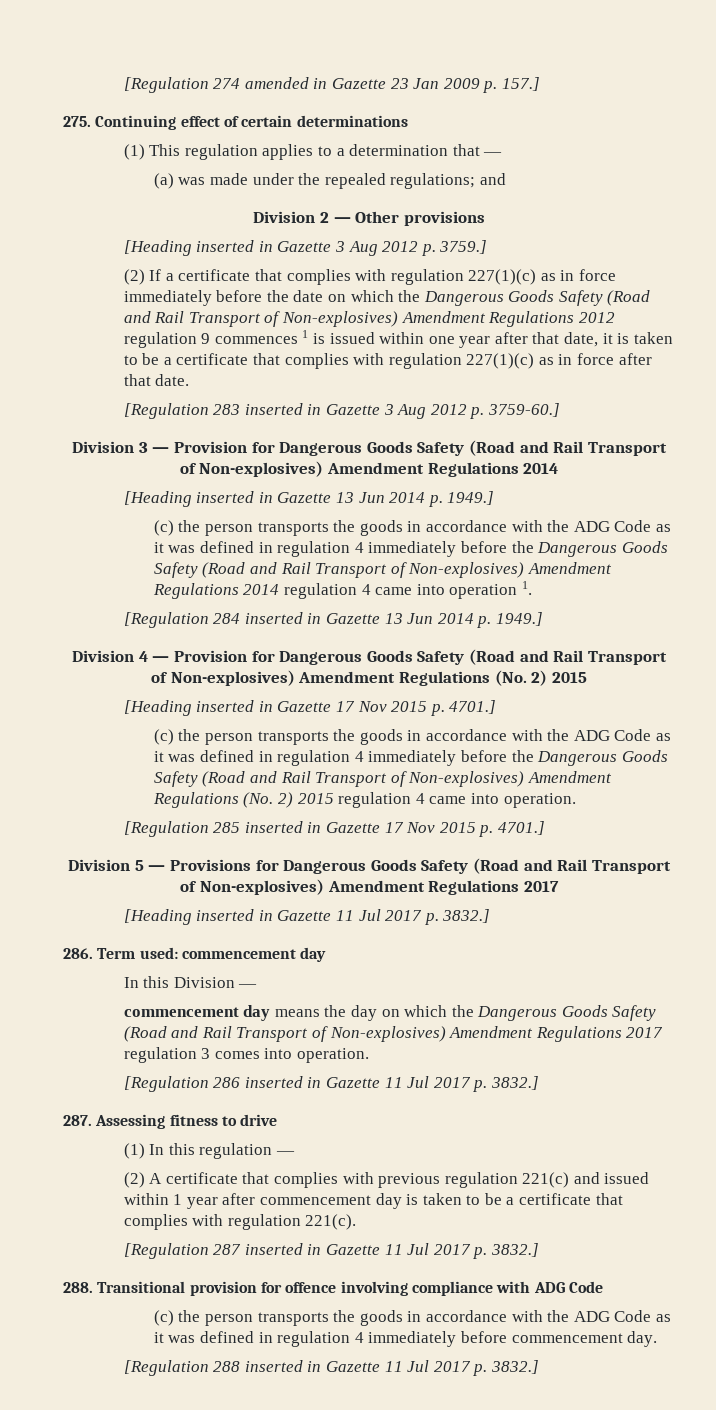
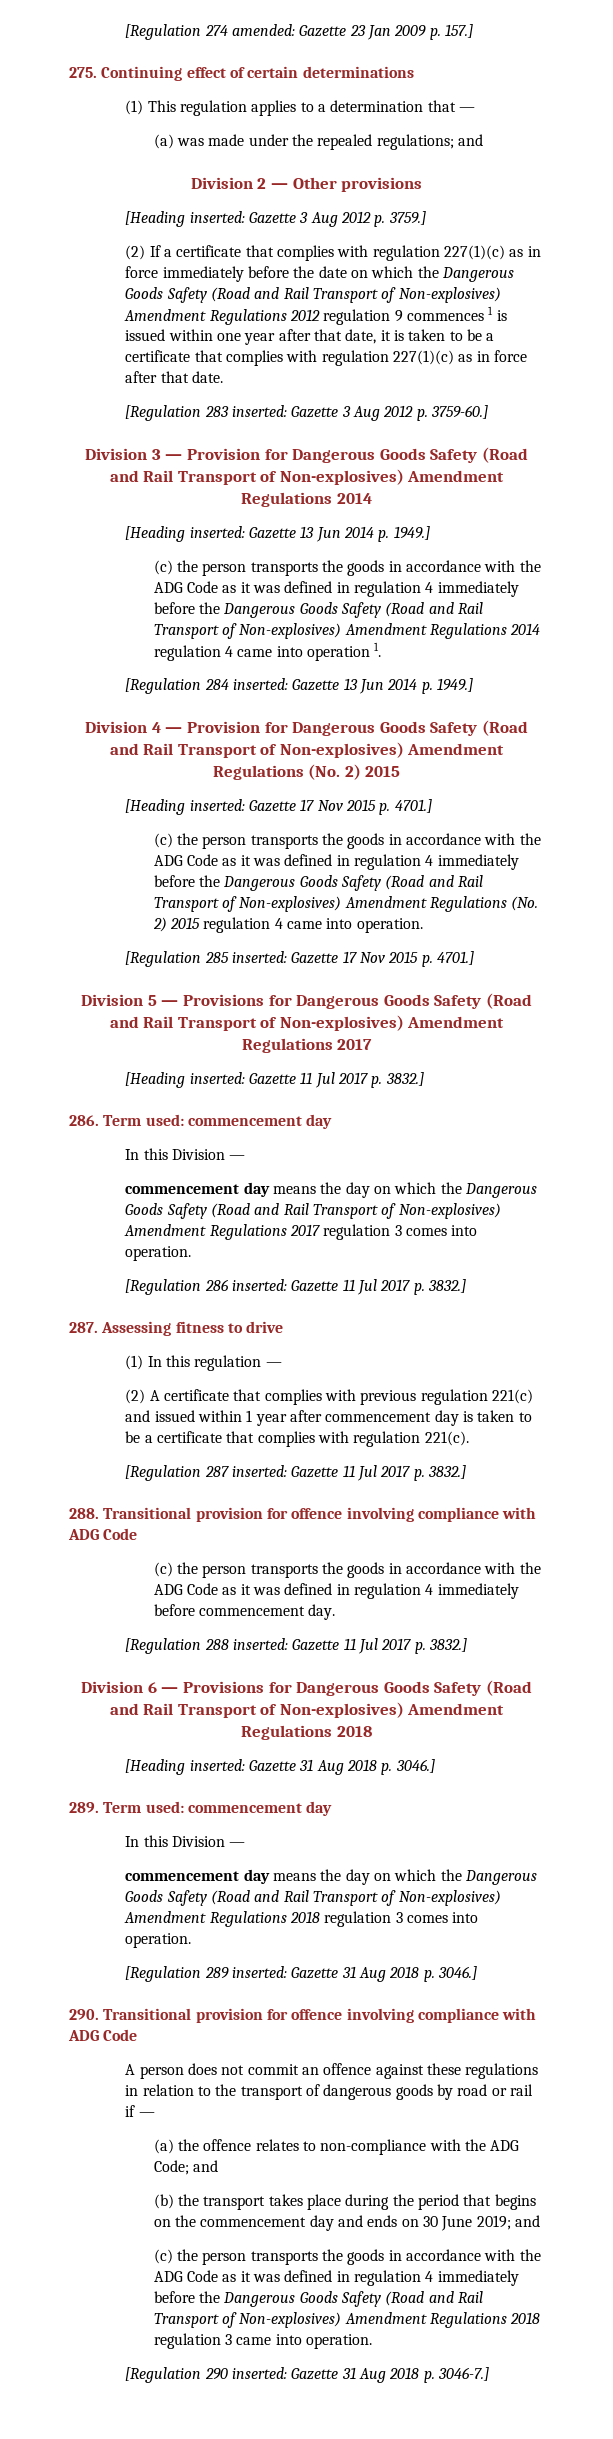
[244,77,328,89] amended in -> [232,24,296,36] amended:
[196,240,273,252] inserted in -> [189,211,245,223] inserted:
[244,403,322,415] inserted in -> [232,405,288,417] inserted:
[196,491,273,503] inserted in -> [189,526,245,538] inserted:
[244,612,322,624] inserted in -> [233,678,289,690] inserted:
[196,700,273,712] inserted in -> [189,799,245,811] inserted:
[244,821,322,833] inserted in -> [232,951,288,963] inserted:
[196,909,273,921] inserted in -> [189,1072,245,1084] inserted:
[244,1076,322,1088] inserted in -> [232,1279,288,1291] inserted:
[244,1243,322,1255] inserted in -> [232,1465,288,1477] inserted:
[244,1360,539,1376] inserted in Gazette 11 Jul 2017 p. 3832.] -> [233,1638,467,1654] [81,1680,532,1696] [109,1702,505,1718] [241,1725,372,1740] [125,1759,435,1775] [69,1801,333,1816] [125,1835,246,1847] [125,1869,537,1885] [125,1890,501,1906] [124,1911,479,1927] [125,1933,192,1948] [125,1966,477,1982] [69,2008,537,2023] [68,2029,138,2041] [125,2063,539,2079] [125,2084,533,2100] [125,2105,155,2117] [153,2139,520,2155] [153,2160,218,2175] [153,2194,536,2210] [153,2215,540,2231] [153,2249,541,2265] [153,2270,519,2286] [153,2291,483,2307] [153,2312,541,2328] [153,2333,372,2349] [125,2367,489,2383] inserted: Gazette 11 Jul 2017 p. 3832.] // Division 6 — Provisions for Dangerous Goods Safety (Road and Rail Transport of Non-explosives) Amendment Regulations 2018 // [Heading inserted: Gazette 31 Aug 2018 p. 3046.] // 289. Term used: commencement day // In this Division — // commencement day means the day on which the Dangerous Goods Safety (Road and Rail Transport of Non-explosives) Amendment Regulations 2018 regulation 3 comes into operation. // [Regulation 289 inserted: Gazette 31 Aug 2018 p. 3046.] // 290. Transitional provision for offence involving compliance with ADG Code // A person does not commit an offence against these regulations in relation to the transport of dangerous goods by road or rail if — // (a) the offence relates to non-compliance with the ADG Code; and // (b) the transport takes place during the period that begins on the commencement day and ends on 30 June 2019; and // (c) the person transports the goods in accordance with the ADG Code as it was defined in regulation 4 immediately before the Dangerous Goods Safety (Road and Rail Transport of Non-explosives) Amendment Regulations 2018 regulation 3 came into operation. // [Regulation 290 inserted: Gazette 31 Aug 2018 p. 3046-7.]

